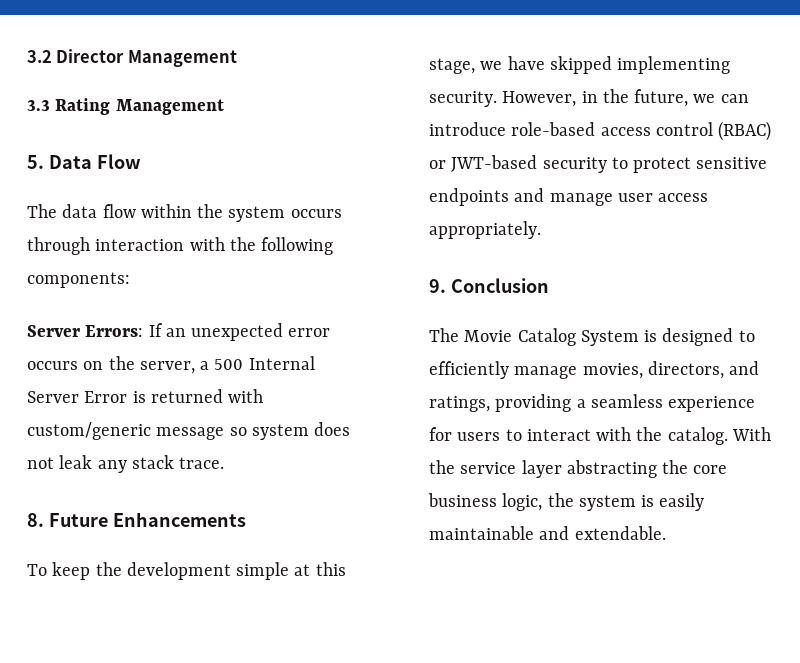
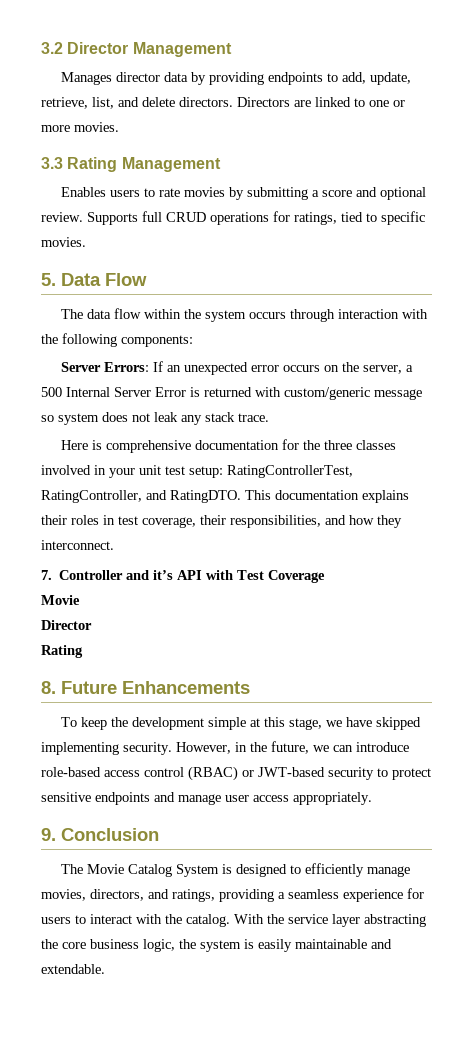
[27,98,224,115] 3.3 Rating Management -> [61,72,412,85] [41,97,405,109] [41,122,119,132] [41,157,221,172] [61,187,427,200] [41,211,425,225] [41,237,86,247] Manages director data by providing endpoints to add, update, retrieve, list, and delete directors. Directors are linked to one or more movies. // 3.3 Rating Management // Enables users to rate movies by submitting a score and optional review. Supports full CRUD operations for ratings, tied to specific movies.
(225, 463) none -> [61,439,397,453] [41,465,353,478] [41,490,409,503] [41,515,402,528] [41,540,114,550] [41,570,326,583] [41,595,80,605] [41,620,92,630] [41,645,83,658] // Here is comprehensive documentation for the three classes involved in your unit test setup: RatingControllerTest, RatingController, and RatingDTO. This documentation explains their roles in test coverage, their responsibilities, and how they interconnect. // 7. Controller and it’s API with Test Coverage // Movie // Director // Rating

